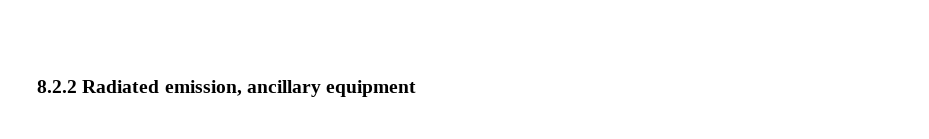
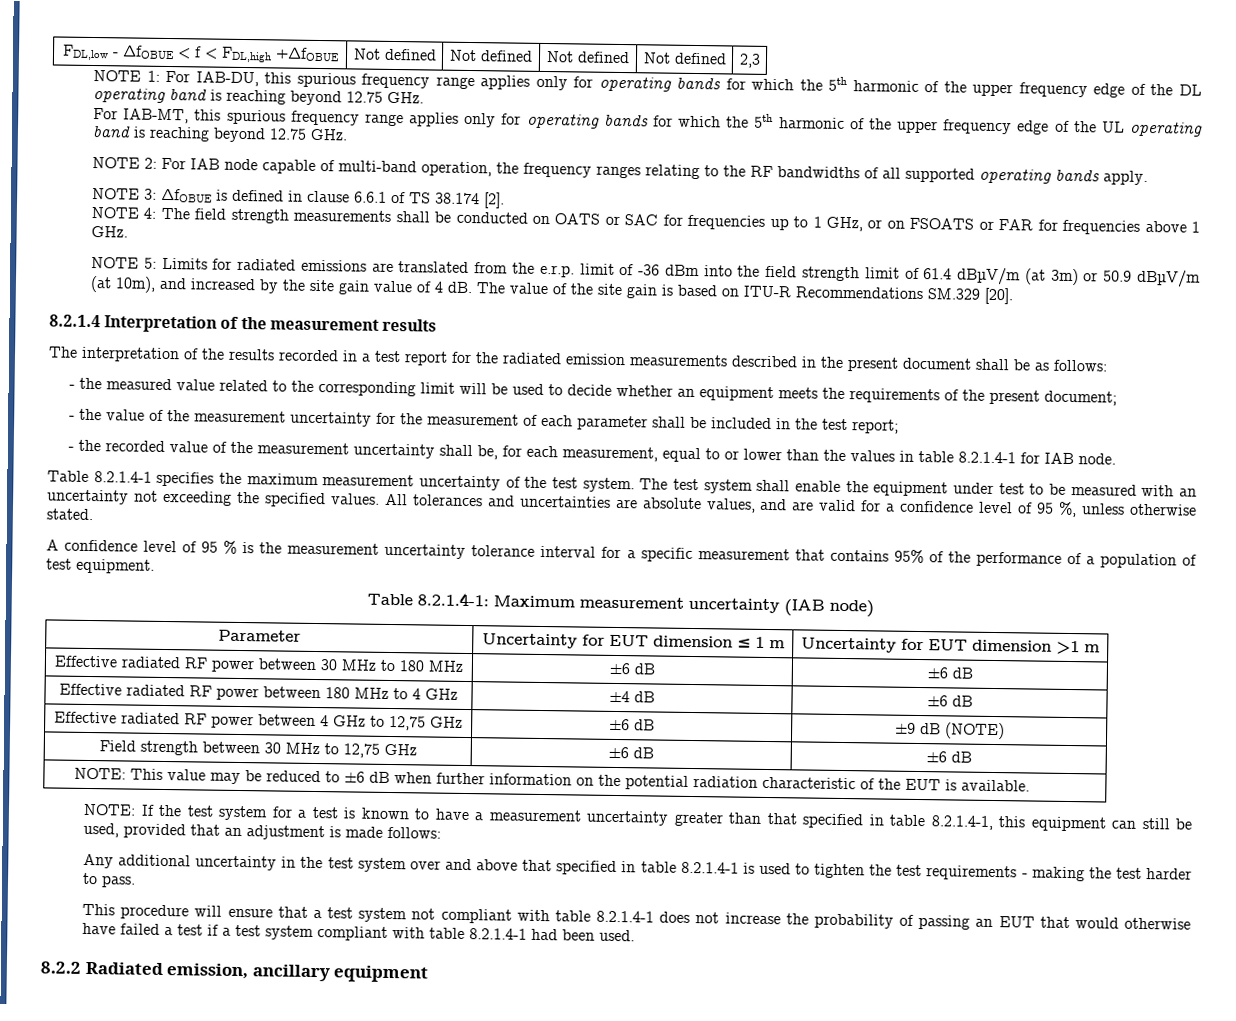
(37, 86) none -> [61,44,340,63] [352,48,437,61] [449,49,533,62] [546,51,630,64] [642,52,727,65] [738,53,761,68] [93,70,1202,98] [93,88,425,106] [93,108,1204,137] [92,126,349,143] [92,157,1149,186] [92,187,506,209] [91,206,1201,235] [91,225,129,238] [91,256,1202,288] [90,275,1014,305] [49,314,437,333] [48,346,1108,372] [68,377,1117,406] [68,408,899,434] [67,439,1116,465] [47,470,1197,497] [47,489,1198,518] [46,508,93,521] [46,539,1197,569] [46,558,155,574] [366,592,874,618] [218,629,301,642] [481,633,785,649] [801,637,1100,655] [53,655,463,673] [609,662,655,675] [926,667,973,679] [58,683,458,701] [609,690,655,703] [926,695,973,707] [53,711,463,731] [609,718,655,731] [894,722,1005,740] [98,740,417,758] [608,746,654,759] [925,751,972,763] [74,767,1031,792] [83,803,1193,832] [83,822,442,841] [83,853,1193,882] [82,872,137,888] [82,903,1192,930] [82,922,636,942] FDL,low - ΔfOBUE < f < FDL,high +ΔfOBUE | Not defined | Not defined | Not defined | Not defined | 2,3 // NOTE 1: For IAB-DU, this spurious frequency range applies only for operating bands for which the 5th harmonic of the upper frequency edge of the DL operating band is reaching beyond 12.75 GHz. // For IAB-MT, this spurious frequency range applies only for operating bands for which the 5th harmonic of the upper frequency edge of the UL operating band is reaching beyond 12.75 GHz. // NOTE 2: For IAB node capable of multi-band operation, the frequency ranges relating to the RF bandwidths of all supported operating bands apply. // NOTE 3: ΔfOBUE is defined in clause 6.6.1 of TS 38.174 [2]. // NOTE 4: The field strength measurements shall be conducted on OATS or SAC for frequencies up to 1 GHz, or on FSOATS or FAR for frequencies above 1 GHz. // NOTE 5: Limits for radiated emissions are translated from the e.r.p. limit of -36 dBm into the field strength limit of 61.4 dBµV/m (at 3m) or 50.9 dBµV/m (at 10m), and increased by the site gain value of 4 dB. The value of the site gain is based on ITU-R Recommendations SM.329 [20]. // 8.2.1.4 Interpretation of the measurement results // The interpretation of the results recorded in a test report for the radiated emission measurements described in the present document shall be as follows: // - the measured value related to the corresponding limit will be used to decide whether an equipment meets the requirements of the present document; // - the value of the measurement uncertainty for the measurement of each parameter shall be included in the test report; // - the recorded value of the measurement uncertainty shall be, for each measurement, equal to or lower than the values in table 8.2.1.4-1 for IAB node. // Table 8.2.1.4-1 specifies the maximum measurement uncertainty of the test system. The test system shall enable the equipment under test to be measured with an uncertainty not exceeding the specified values. All tolerances and uncertainties are absolute values, and are valid for a confidence level of 95 %, unless otherwise stated. // A confidence level of 95 % is the measurement uncertainty tolerance interval for a specific measurement that contains 95% of the performance of a population of test equipment. // Table 8.2.1.4-1: Maximum measurement uncertainty (IAB node) // Parameter | Uncertainty for EUT dimension ≤ 1 m | Uncertainty for EUT dimension >1 m // Effective radiated RF power between 30 MHz to 180 MHz | ±6 dB | ±6 dB // Effective radiated RF power between 180 MHz to 4 GHz | ±4 dB | ±6 dB // Effective radiated RF power between 4 GHz to 12,75 GHz | ±6 dB | ±9 dB (NOTE) // Field strength between 30 MHz to 12,75 GHz | ±6 dB | ±6 dB // NOTE: This value may be reduced to ±6 dB when further information on the potential radiation characteristic of the EUT is available. // NOTE: If the test system for a test is known to have a measurement uncertainty greater than that specified in table 8.2.1.4-1, this equipment can still be used, provided that an adjustment is made follows: // Any additional uncertainty in the test system over and above that specified in table 8.2.1.4-1 is used to tighten the test requirements - making the test harder to pass. // This procedure will ensure that a test system not compliant with table 8.2.1.4-1 does not increase the probability of passing an EUT that would otherwise have failed a test if a test system compliant with table 8.2.1.4-1 had been used. //

